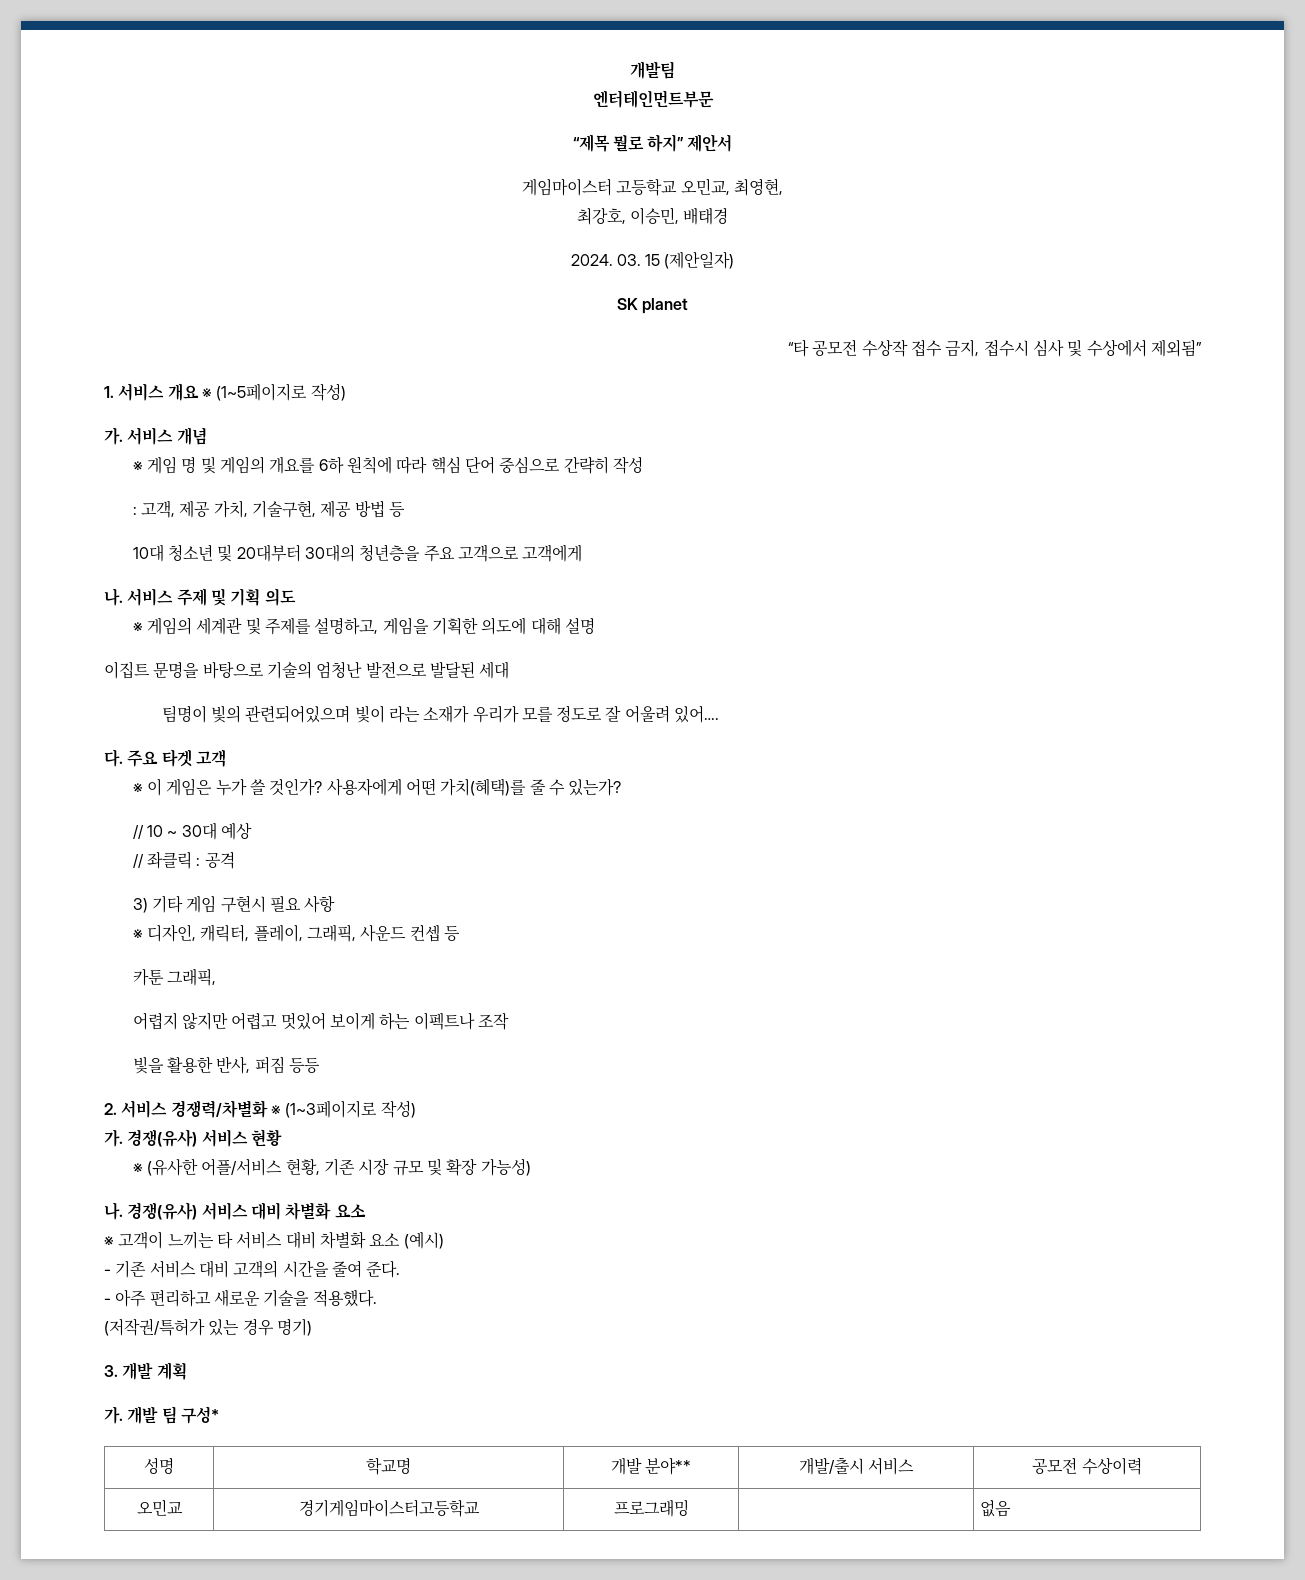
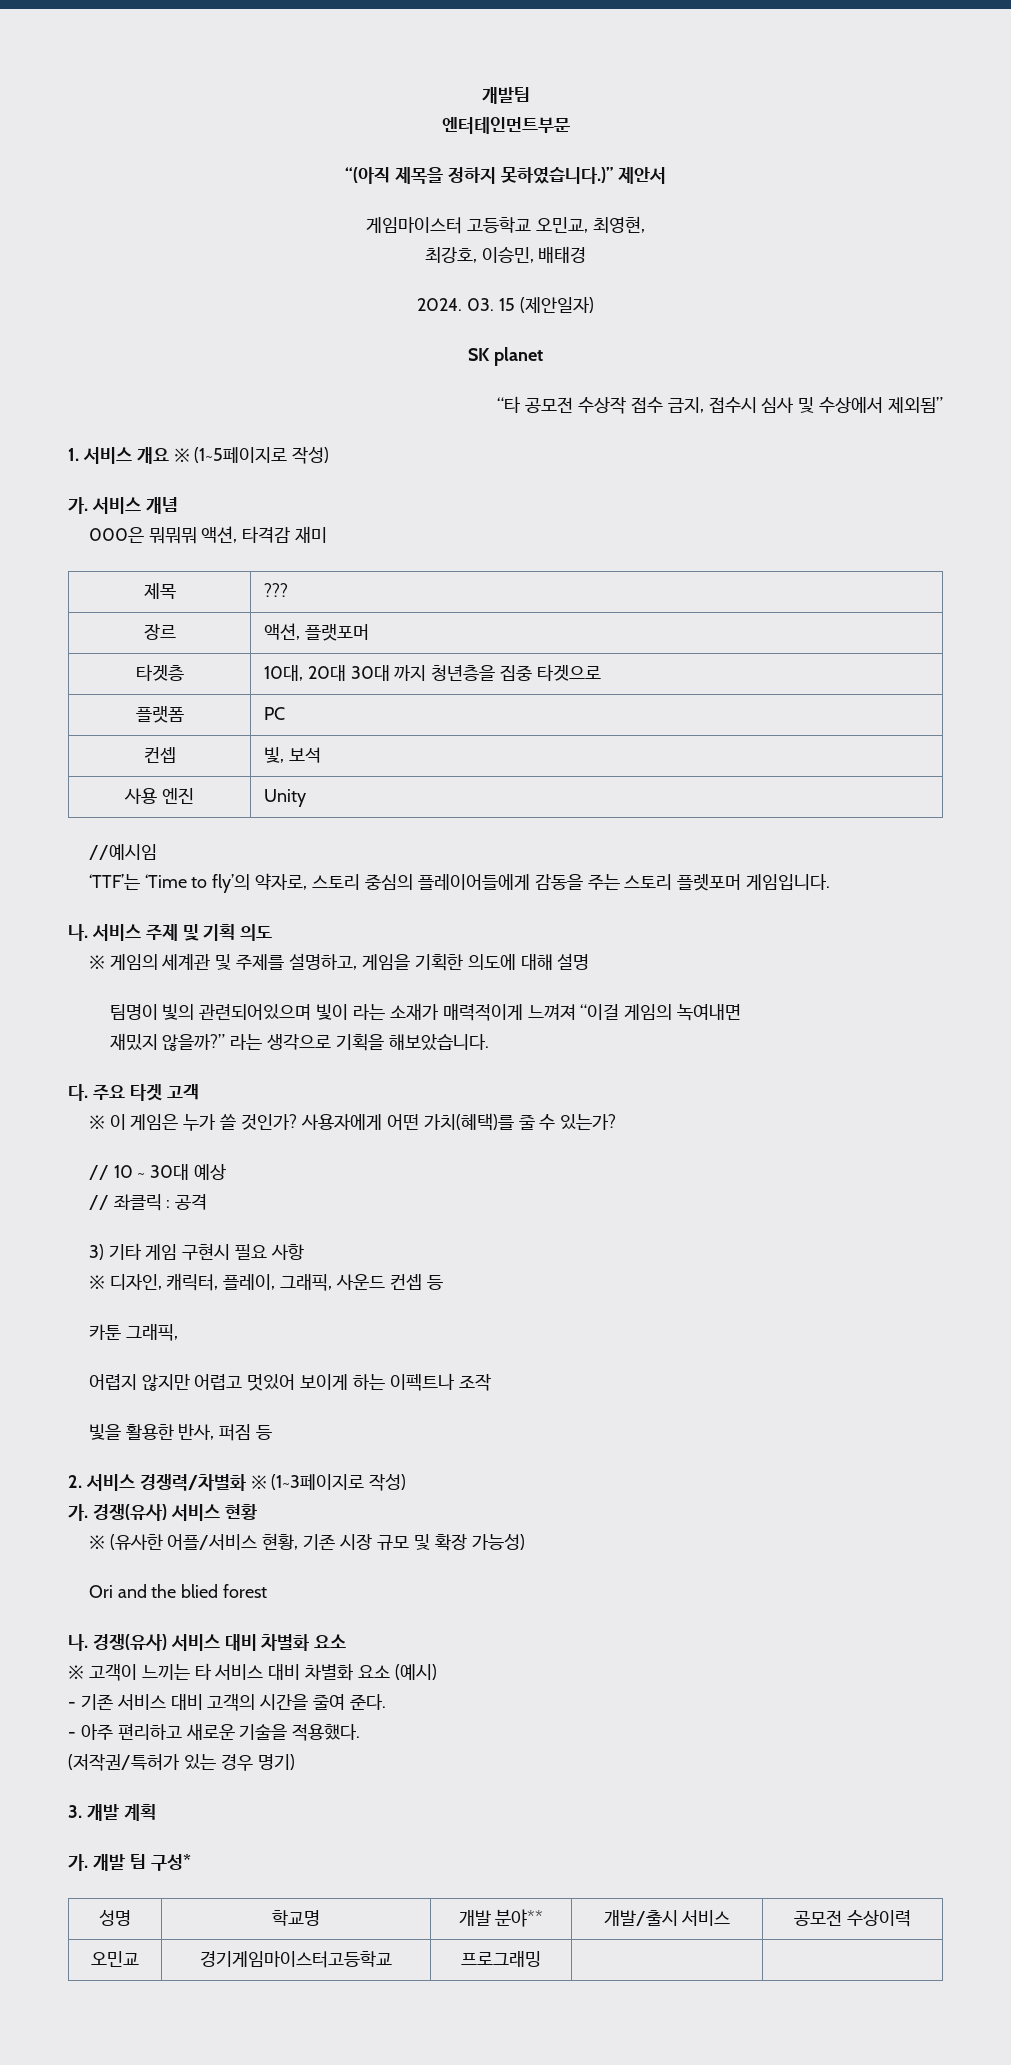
[572,134,685,152] “제목 뭘로 하지” -> [345,167,613,184] “(아직 제목을 정하지 못하였습니다.)”
[132,456,643,474] [132,500,406,518] [132,544,583,562] ※ 게임 명 및 게임의 개요를 6하 원칙에 따라 핵심 단어 중심으로 간략히 작성 // : 고객, 제공 가치, 기술구현, 제공 방법 등 // 10대 청소년 및 20대부터 30대의 청년층을 주요 고객으로 고객에게 -> [88,526,328,544] [143,583,176,600] [263,583,288,597] [143,624,176,640] [263,623,369,641] [135,664,184,681] [263,664,602,681] [135,706,184,723] [263,707,285,720] [143,747,176,763] [263,747,321,763] [124,788,194,804] [263,789,306,807] [88,844,157,860] [88,873,831,893] 000은 뭐뭐뭐 액션, 타격감 재미 // 제목 | ??? // 장르 | 액션, 플랫포머 // 타겟층 | 10대, 20대 30대 까지 청년층을 집중 타겟으로 // 플랫폼 | PC // 컨셉 | 빛, 보석 // 사용 엔진 | Unity // //예시임 // ‘TTF’는 ‘Time to fly’의 약자로, 스토리 중심의 플레이어들에게 감동을 주는 스토리 플렛포머 게임입니다.
[104,661,510,679] // 이집트 문명을 바탕으로 기술의 엄청난 발전으로 발달된 세대 -> (590, 961) none
[472,705,720,723] 우리가 모를 정도로 잘 어울려 있어…. -> [442,1004,742,1021] [109,1033,489,1051] 매력적이게 느껴져 “이걸 게임의 녹여내면 // 재밌지 않을까?” 라는 생각으로 기획을 해보았습니다.
[289,1058,321,1073] 등등 -> [256,1425,273,1440] 등
(531, 1167) none -> [88,1584,268,1598] // Ori and the blied forest
[980,1500,1012,1517] 없음 -> (541, 1959) none

